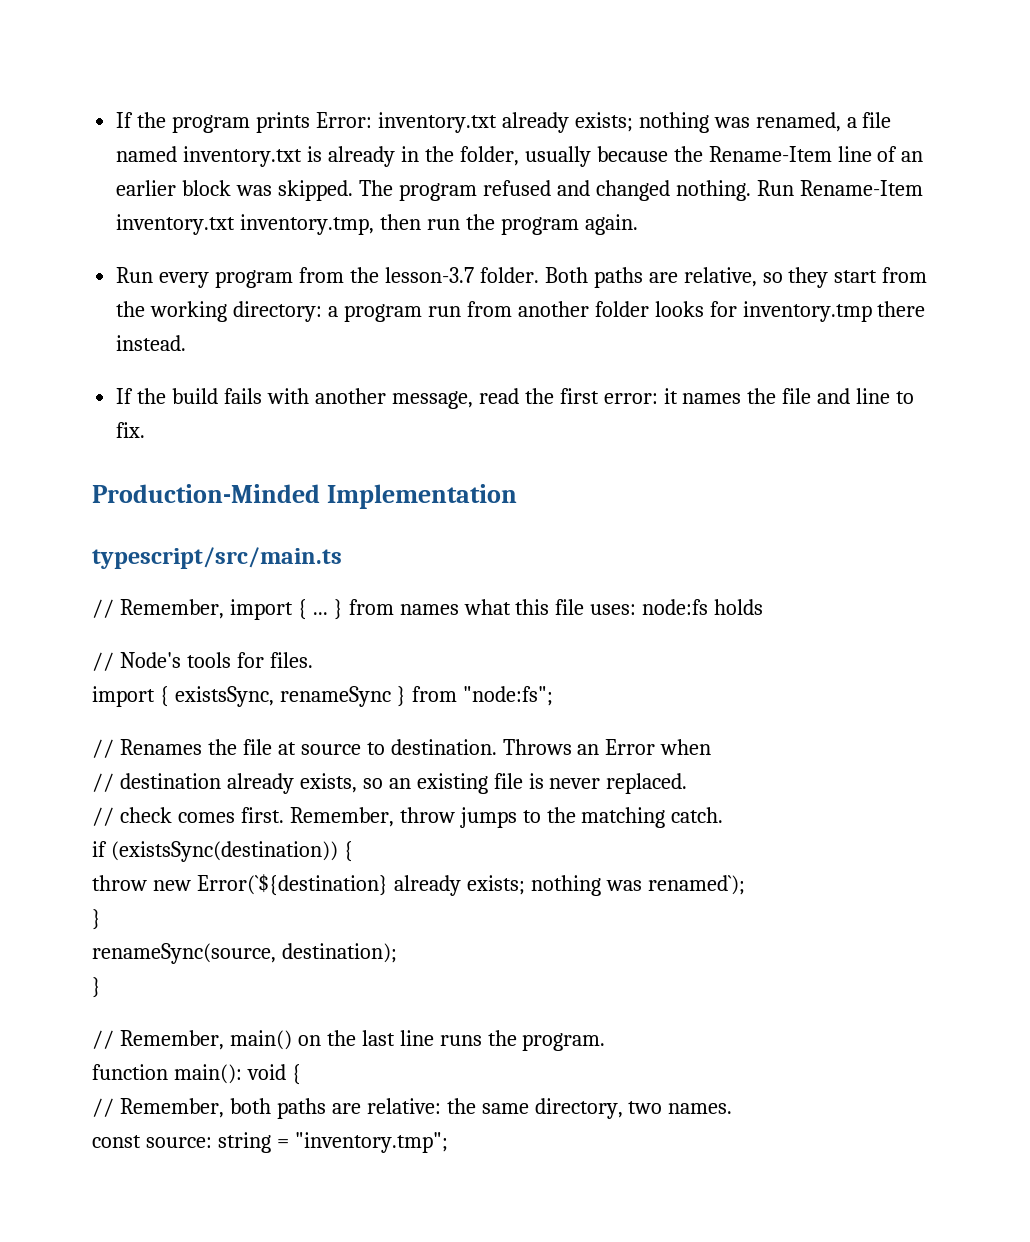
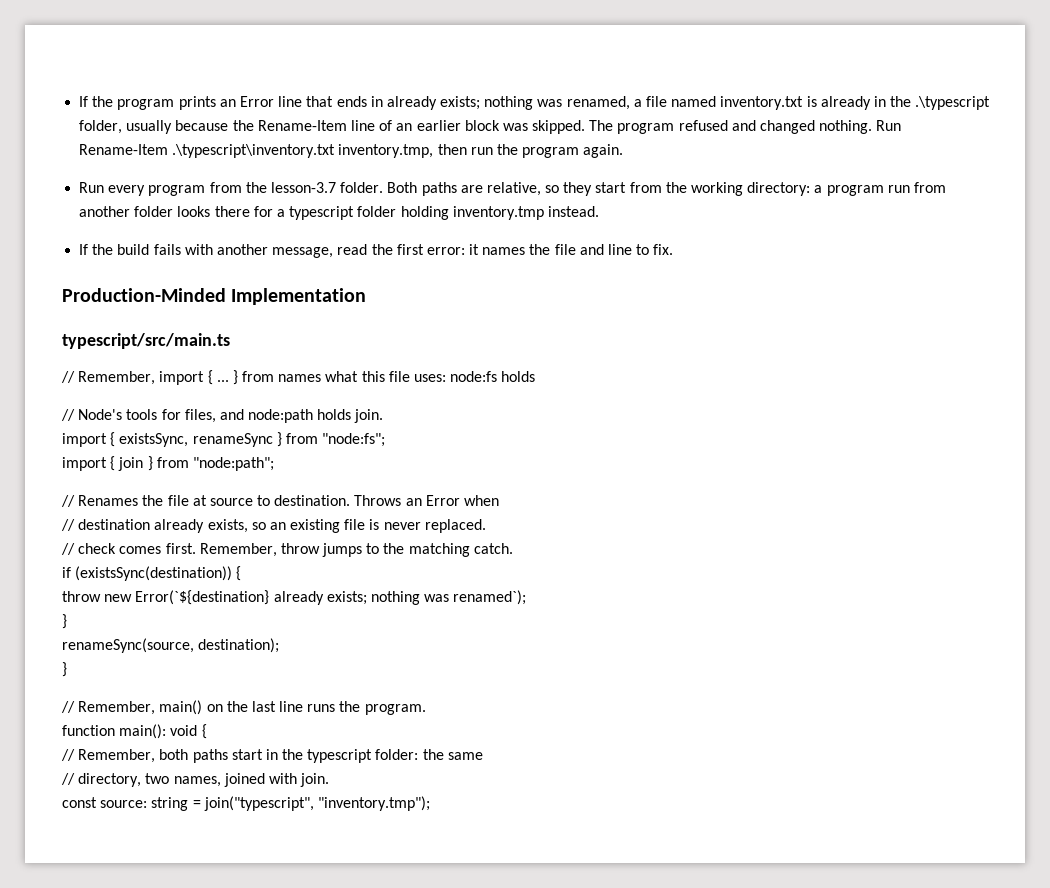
[315,112,497,133] Error: inventory.txt -> [219,96,383,107] an Error line that ends in
(454, 154) none -> [915,96,991,110] .\typescript
[116,214,236,235] inventory.txt -> [172,144,336,158] .\typescript\inventory.txt
[709,301,926,322] for inventory.tmp there -> [214,206,544,220] there for a typescript folder holding inventory.tmp
[269,652,313,668] files. -> [184,409,384,423] files, and node:path holds join.
(553, 696) none -> [62,456,274,471] // import { join } from "node:path";
[331,1098,441,1114] are relative: -> [231,749,419,763] start in the typescript folder:
(529, 1108) none -> [61,773,75,785] // //
[668,1103,733,1114] names. -> [173,773,330,787] names, joined with join.
[294,1132,448,1153] "inventory.tmp"; -> [203,796,430,811] join("typescript", "inventory.tmp");

